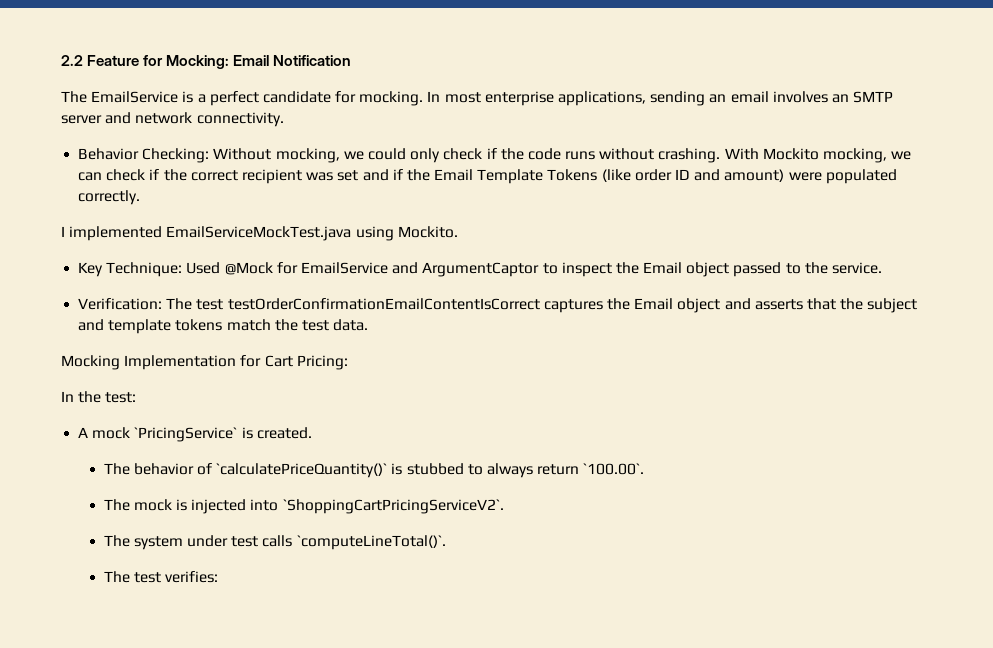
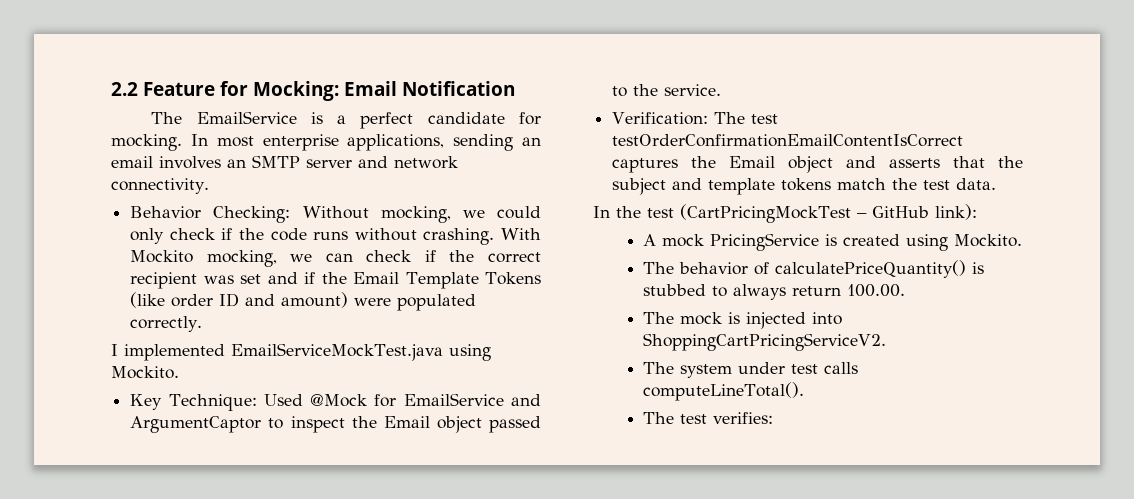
[61,355,348,370] [61,391,137,403] [78,427,312,442] Mocking Implementation for Cart Pricing: // In the test: // A mock `PricingService` is created. -> [593,204,977,223] [643,233,1023,251] In the test (CartPricingMockTest – GitHub link): // A mock PricingService is created using Mockito.
[216,463,388,478] `calculatePriceQuantity()` -> [775,260,967,278] calculatePriceQuantity()
[583,463,645,475] `100.00`. -> [847,284,906,297] 100.00.
[282,499,504,514] `ShoppingCartPricingServiceV2`. -> [643,333,887,351] ShoppingCartPricingServiceV2.
[296,535,446,550] `computeLineTotal()`. -> [643,382,805,401] computeLineTotal().

